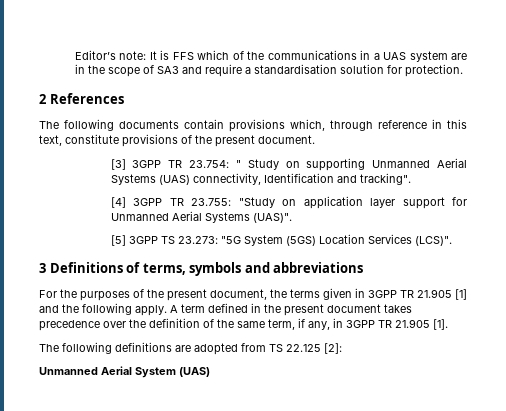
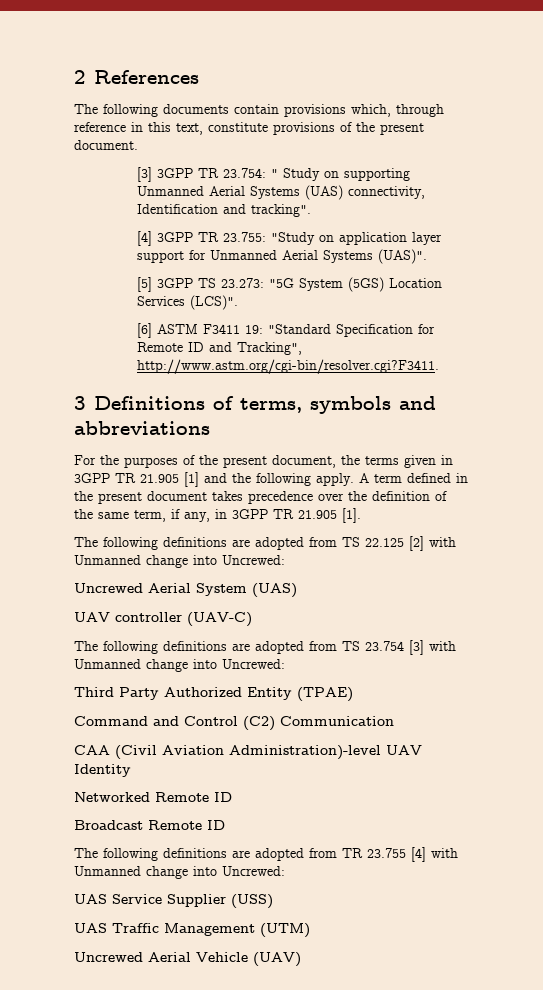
[74,50,468,62] [74,64,463,77] Editor’s note: It is FFS which of the communications in a UAS system are in the scope of SA3 and require a standardisation solution for protection. // -> (74, 77) none
(452, 241) none -> [137,323,436,338] [137,342,303,355] [137,359,440,374] // [6] ASTM F3411 19: "Standard Specification for Remote ID and Tracking", http://www.astm.org/cgi-bin/resolver.cgi?F3411.
[324,343,342,354] [39,366,210,378] [2]: // Unmanned Aerial System (UAS) -> [409,536,456,551] [74,555,285,568] [74,583,297,598] [74,612,252,627] [74,640,456,655] [74,659,285,672] [74,687,353,702] [74,716,394,731] [74,745,422,760] [74,764,131,777] [74,792,232,802] [74,820,225,830] [74,847,458,862] [74,866,285,879] [74,894,273,909] [74,923,310,938] [74,952,301,967] [2] with Unmanned change into Uncrewed: // Uncrewed Aerial System (UAS) // UAV controller (UAV-C) // The following definitions are adopted from TS 23.754 [3] with Unmanned change into Uncrewed: // Third Party Authorized Entity (TPAE) // Command and Control (C2) Communication // CAA (Civil Aviation Administration)-level UAV Identity // Networked Remote ID // Broadcast Remote ID // The following definitions are adopted from TR 23.755 [4] with Unmanned change into Uncrewed: // UAS Service Supplier (USS) // UAS Traffic Management (UTM) // Uncrewed Aerial Vehicle (UAV)

